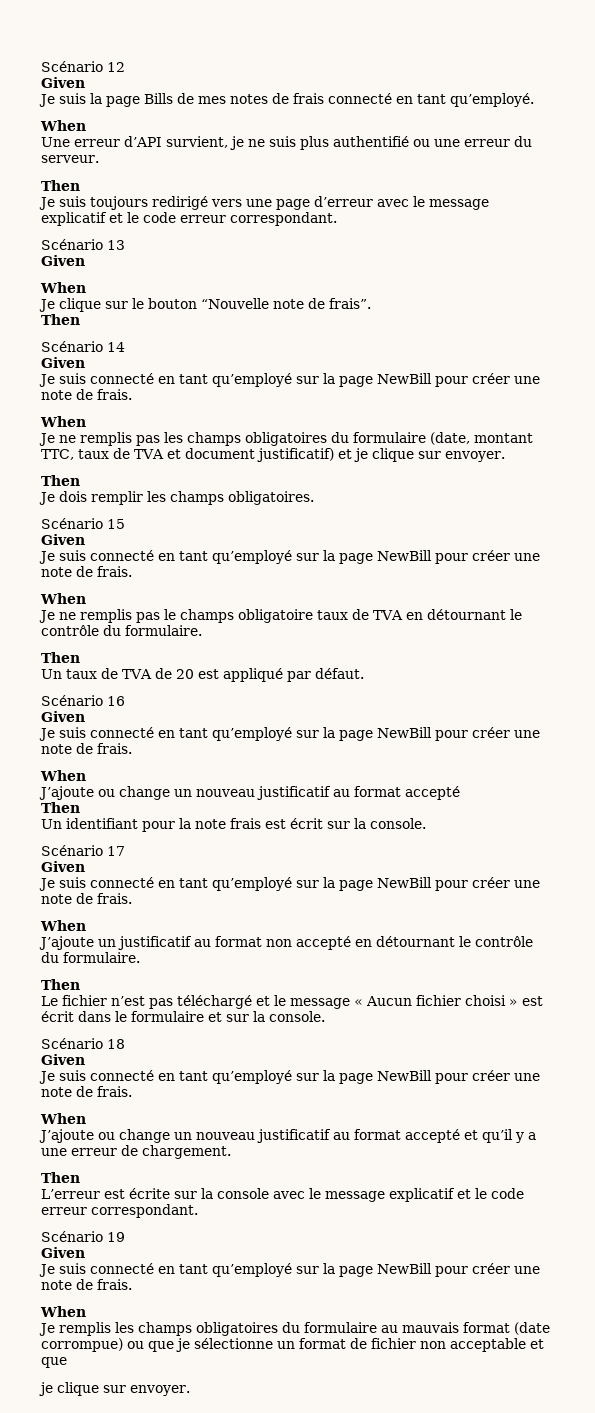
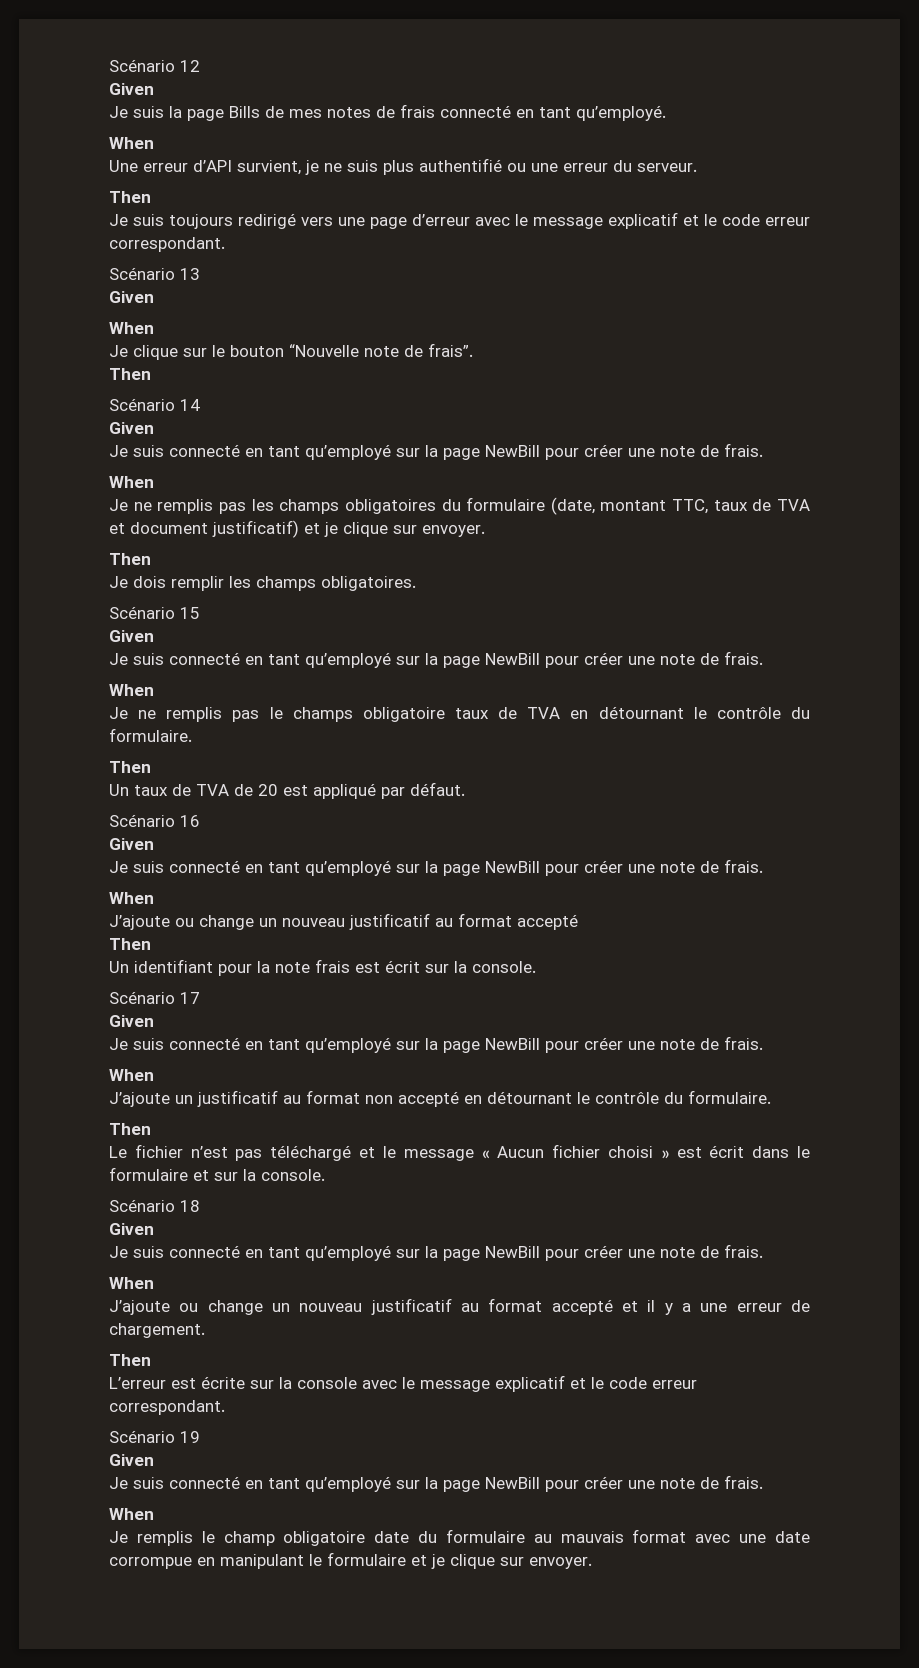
[482,1129,513,1143] qu’il -> [647,1300,656,1312] il
[115,1322,278,1336] les champs obligatoires -> [201,1531,410,1546] le champ obligatoire date
[514,1322,550,1335] [41,1338,544,1352] [41,1357,67,1368] (date corrompue) ou que je sélectionne un format de fichier non acceptable et que // -> [695,1531,810,1543] [109,1552,427,1569] avec une date corrompue en manipulant le formulaire et

